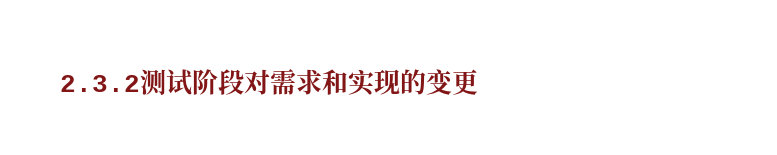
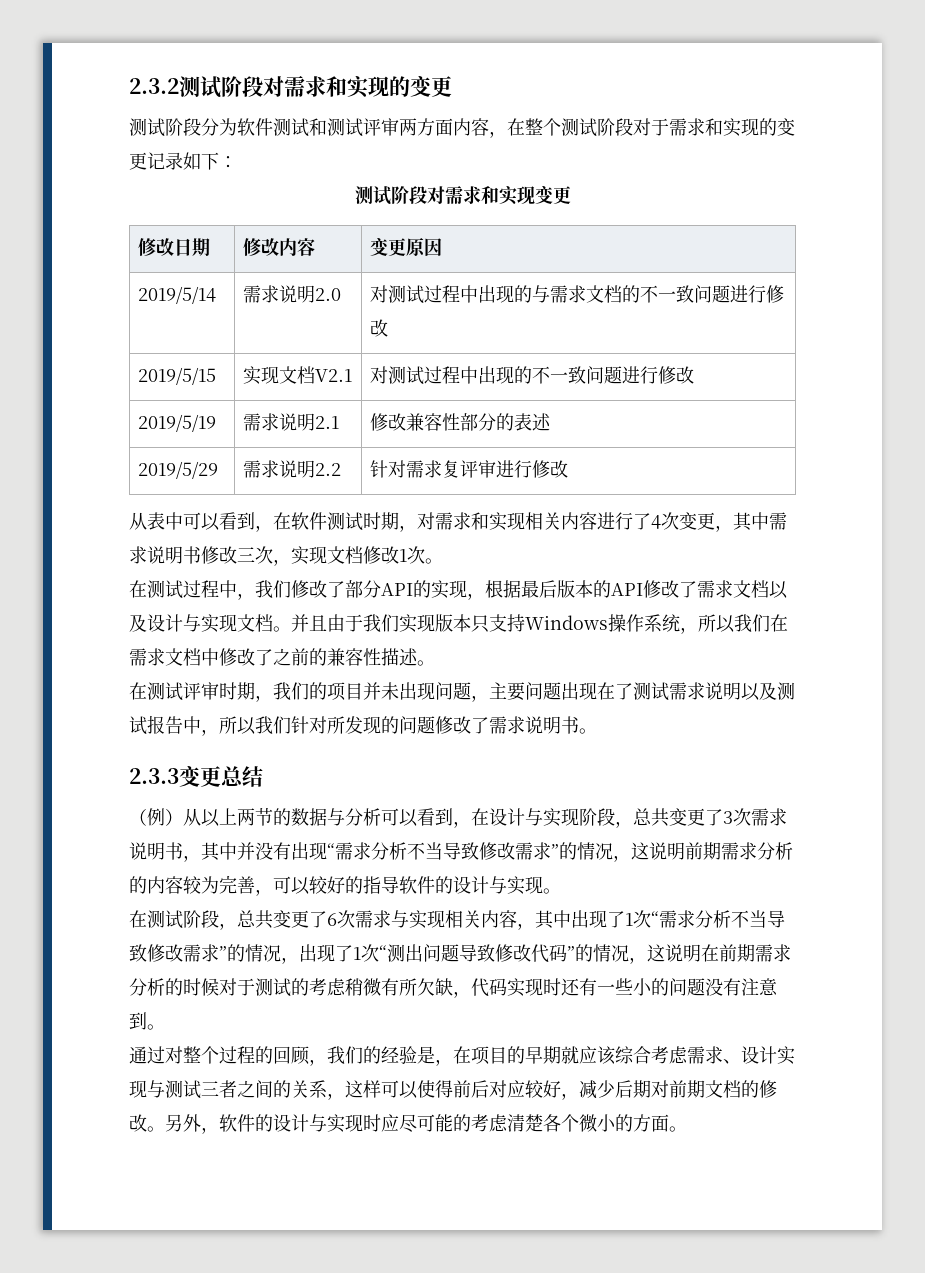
(478, 82) none -> [129,118,795,138] [129,152,237,170] [354,185,571,205] [137,238,210,256] [242,238,315,256] [369,237,442,256] [137,286,216,304] [242,285,341,303] [369,285,784,304] [369,319,388,337] [137,367,216,385] [242,366,352,385] [369,366,694,385] [137,414,216,432] [242,413,339,431] [369,413,551,431] [137,461,218,479] [242,460,341,478] [369,460,568,478] [129,512,787,532] [129,546,443,566] [129,580,788,600] [129,614,788,634] [129,648,435,666] [129,682,795,702] [129,715,597,736] [129,765,263,787] [129,808,787,828] [129,842,793,862] [129,875,561,896] [129,910,785,930] [129,944,791,964] [129,978,778,998] [129,1012,165,1030] [129,1046,795,1066] [129,1080,777,1100] [129,1114,687,1134] // 测试阶段分为软件测试和测试评审两方面内容，在整个测试阶段对于需求和实现的变更记录如下： // 测试阶段对需求和实现变更 // 修改日期 | 修改内容 | 变更原因 // 2019/5/14 | 需求说明2.0 | 对测试过程中出现的与需求文档的不一致问题进行修改 // 2019/5/15 | 实现文档V2.1 | 对测试过程中出现的不一致问题进行修改 // 2019/5/19 | 需求说明2.1 | 修改兼容性部分的表述 // 2019/5/29 | 需求说明2.2 | 针对需求复评审进行修改 // 从表中可以看到，在软件测试时期，对需求和实现相关内容进行了4次变更，其中需求说明书修改三次，实现文档修改1次。 // 在测试过程中，我们修改了部分API的实现，根据最后版本的API修改了需求文档以及设计与实现文档。并且由于我们实现版本只支持Windows操作系统，所以我们在需求文档中修改了之前的兼容性描述。 // 在测试评审时期，我们的项目并未出现问题，主要问题出现在了测试需求说明以及测试报告中，所以我们针对所发现的问题修改了需求说明书。 // 2.3.3变更总结 // （例）从以上两节的数据与分析可以看到，在设计与实现阶段，总共变更了3次需求说明书，其中并没有出现“需求分析不当导致修改需求”的情况，这说明前期需求分析的内容较为完善，可以较好的指导软件的设计与实现。 // 在测试阶段，总共变更了6次需求与实现相关内容，其中出现了1次“需求分析不当导致修改需求”的情况，出现了1次“测出问题导致修改代码”的情况，这说明在前期需求分析的时候对于测试的考虑稍微有所欠缺，代码实现时还有一些小的问题没有注意到。 // 通过对整个过程的回顾，我们的经验是，在项目的早期就应该综合考虑需求、设计实现与测试三者之间的关系，这样可以使得前后对应较好，减少后期对前期文档的修改。另外，软件的设计与实现时应尽可能的考虑清楚各个微小的方面。

